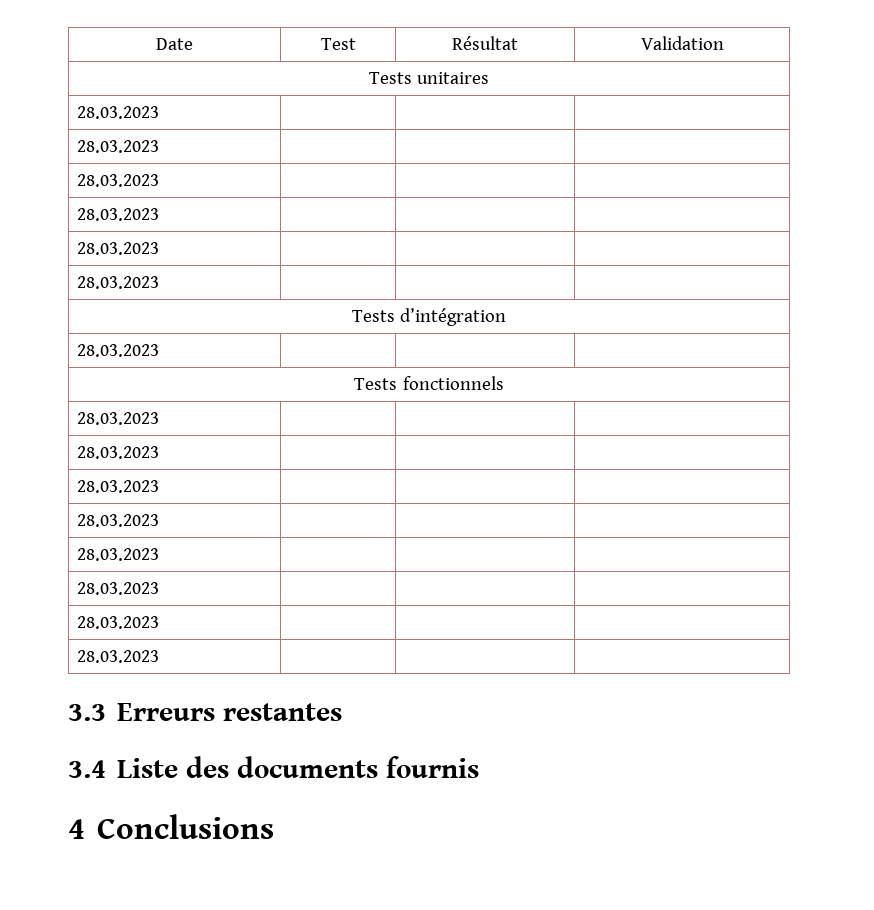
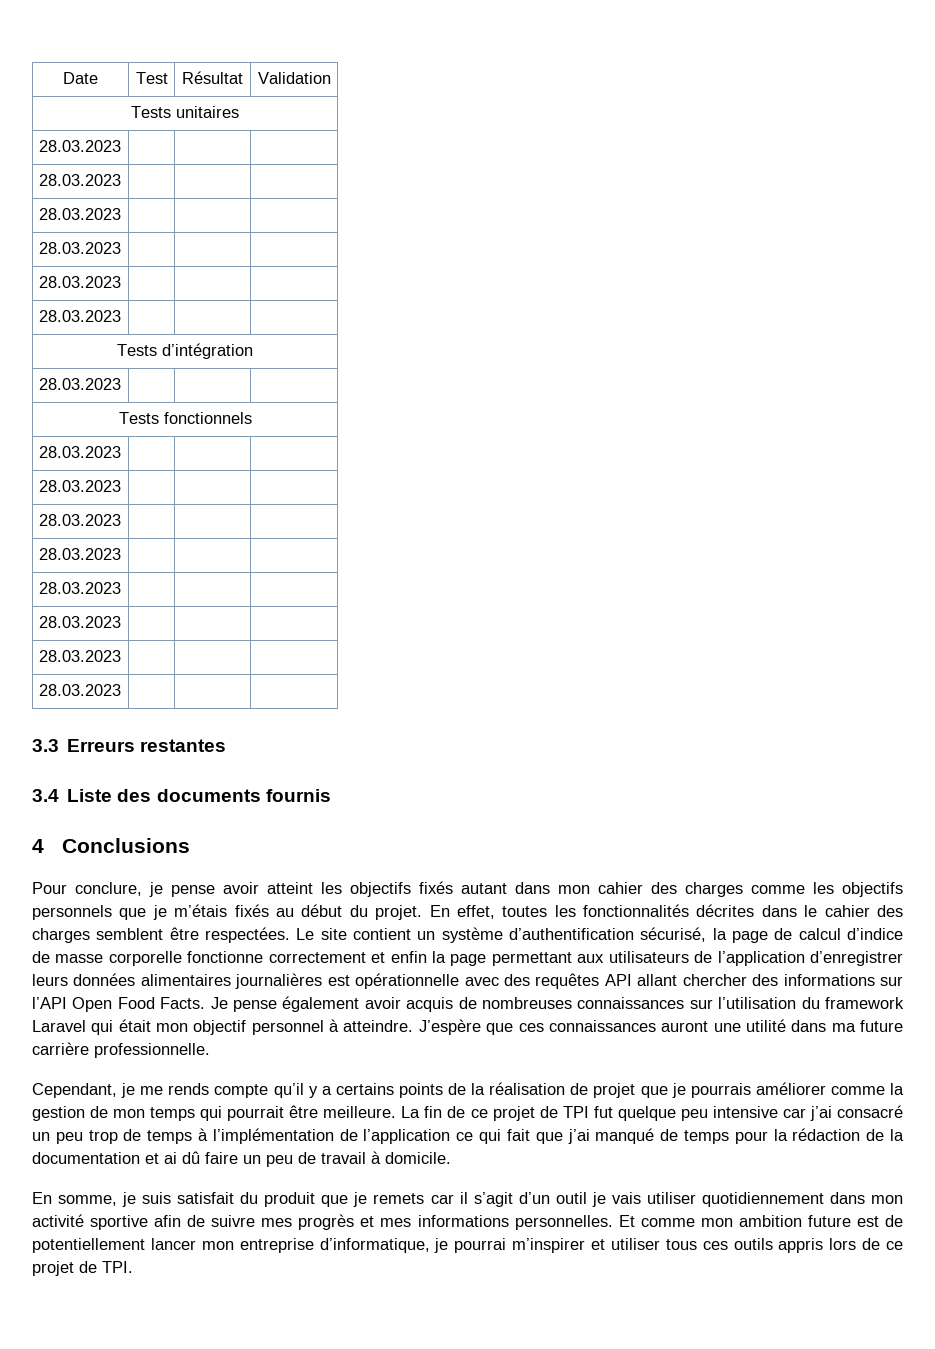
(274, 826) none -> [32,881,903,897] [32,904,904,920] [32,927,904,943] [32,951,904,966] [32,973,904,989] [32,996,904,1012] [32,1019,904,1035] [32,1042,210,1058] [32,1082,905,1098] [32,1105,903,1121] [32,1128,905,1144] [32,1151,451,1167] [32,1192,903,1207] [32,1214,903,1230] [32,1238,903,1253] [32,1261,133,1276] // Pour conclure, je pense avoir atteint les objectifs fixés autant dans mon cahier des charges comme les objectifs personnels que je m’étais fixés au début du projet. En effet, toutes les fonctionnalités décrites dans le cahier des charges semblent être respectées. Le site contient un système d’authentification sécurisé, la page de calcul d’indice de masse corporelle fonctionne correctement et enfin la page permettant aux utilisateurs de l’application d’enregistrer leurs données alimentaires journalières est opérationnelle avec des requêtes API allant chercher des informations sur l’API Open Food Facts. Je pense également avoir acquis de nombreuses connaissances sur l’utilisation du framework Laravel qui était mon objectif personnel à atteindre. J’espère que ces connaissances auront une utilité dans ma future carrière professionnelle. // Cependant, je me rends compte qu’il y a certains points de la réalisation de projet que je pourrais améliorer comme la gestion de mon temps qui pourrait être meilleure. La fin de ce projet de TPI fut quelque peu intensive car j’ai consacré un peu trop de temps à l’implémentation de l’application ce qui fait que j’ai manqué de temps pour la rédaction de la documentation et ai dû faire un peu de travail à domicile. // En somme, je suis satisfait du produit que je remets car il s’agit d’un outil je vais utiliser quotidiennement dans mon activité sportive afin de suivre mes progrès et mes informations personnelles. Et comme mon ambition future est de potentiellement lancer mon entreprise d’informatique, je pourrai m’inspirer et utiliser tous ces outils appris lors de ce projet de TPI.

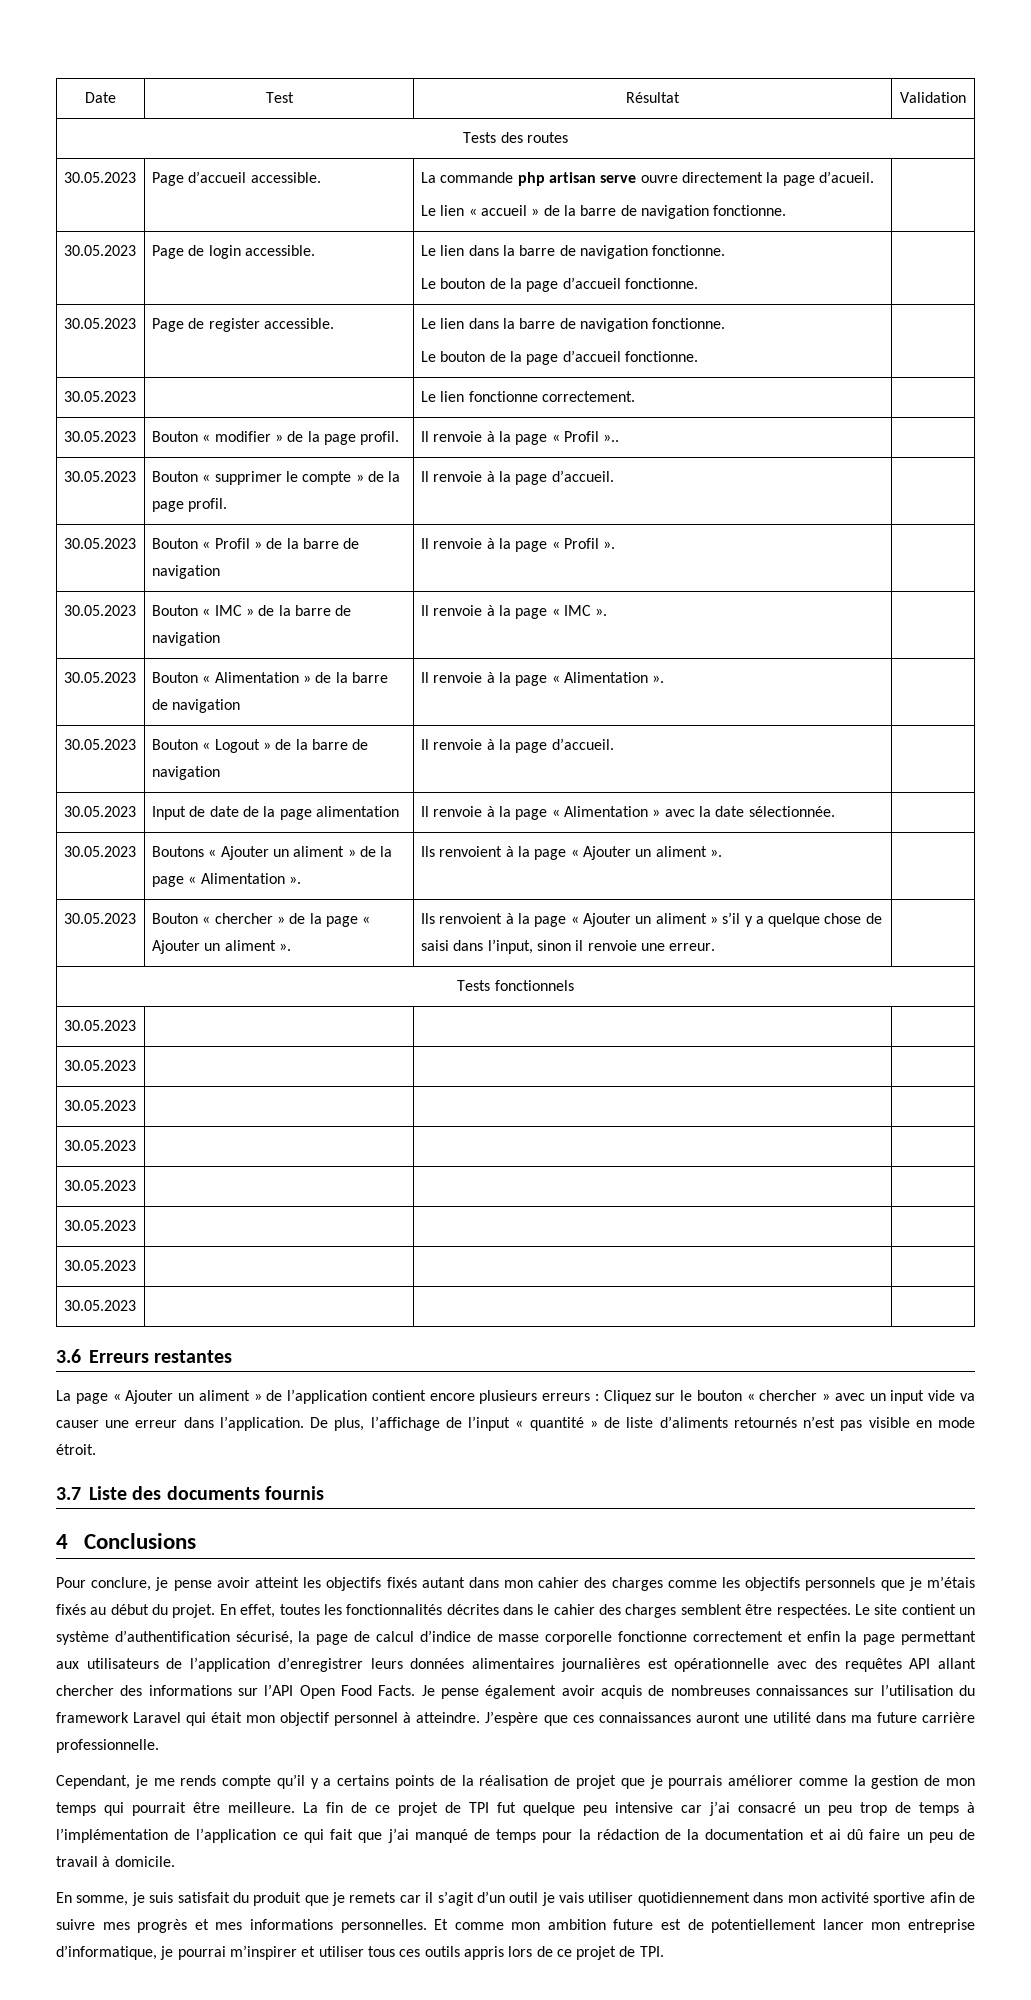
[176,106,239,118] [38,140,121,152] [38,174,121,186] [38,208,121,220] [38,242,121,254] [38,276,121,288] [38,310,121,322] [116,343,253,359] [38,378,121,390] [118,412,252,424] [38,446,121,458] [38,480,121,492] [38,514,121,526] [38,548,121,560] [38,582,121,594] [38,616,121,628] [38,650,121,662] [38,684,121,696] [32,739,227,752] [32,789,59,802] unitaires // 28.03.2023 | | | // 28.03.2023 | | | // 28.03.2023 | | | // 28.03.2023 | | | // 28.03.2023 | | | // 28.03.2023 | | | // Tests d’intégration // 28.03.2023 | | | // Tests fonctionnels // 28.03.2023 | | | // 28.03.2023 | | | // 28.03.2023 | | | // 28.03.2023 | | | // 28.03.2023 | | | // 28.03.2023 | | | // 28.03.2023 | | | // 28.03.2023 | | | // 3.3 Erreurs restantes // 3.4 -> [500,132,568,143] [63,172,136,183] [151,171,321,186] [420,171,874,186] [420,205,787,219] [63,245,136,256] [151,245,315,259] [420,245,726,259] [420,277,698,292] [63,318,136,329] [151,318,334,332] [420,318,726,332] [420,350,698,365] [63,391,136,402] [420,391,635,402] [63,431,136,442] [151,431,400,445] [420,431,620,445] [63,471,136,482] [151,471,401,485] [151,498,228,512] [420,470,614,485] [63,538,136,549] [151,538,360,549] [151,565,220,579] [420,538,616,552] [63,605,136,616] [151,605,352,616] [151,632,220,646] [420,605,608,619] [63,672,136,683] [151,672,388,683] [151,699,241,713] [420,672,665,686] [63,739,136,750] [151,739,369,753] [151,766,220,780] [420,738,614,753] [63,806,136,817] [151,806,399,820] [420,806,835,820] [63,846,136,857] [151,846,393,860] [151,873,301,887] [420,846,722,860] [63,913,136,924] [151,913,371,927] [151,940,291,954] [420,912,882,927] [420,939,716,954] [457,980,574,991] [63,1020,136,1031] [63,1060,136,1071] [63,1100,136,1111] [63,1140,136,1151] [63,1180,136,1191] [63,1220,136,1231] [63,1260,136,1271] [63,1300,136,1311] [56,1349,233,1363] [56,1389,975,1404] [56,1416,975,1431] [56,1444,96,1455] [56,1487,81,1500] des routes // 30.05.2023 | Page d’accueil accessible. | La commande php artisan serve ouvre directement la page d’acueil. // Le lien « accueil » de la barre de navigation fonctionne. | // 30.05.2023 | Page de login accessible. | Le lien dans la barre de navigation fonctionne. // Le bouton de la page d’accueil fonctionne. | // 30.05.2023 | Page de register accessible. | Le lien dans la barre de navigation fonctionne. // Le bouton de la page d’accueil fonctionne. | // 30.05.2023 | | Le lien fonctionne correctement. | // 30.05.2023 | Bouton « modifier » de la page profil. | Il renvoie à la page « Profil ».. | // 30.05.2023 | Bouton « supprimer le compte » de la page profil. | Il renvoie à la page d’accueil. | // 30.05.2023 | Bouton « Profil » de la barre de navigation | Il renvoie à la page « Profil ». | // 30.05.2023 | Bouton « IMC » de la barre de navigation | Il renvoie à la page « IMC ». | // 30.05.2023 | Bouton « Alimentation » de la barre de navigation | Il renvoie à la page « Alimentation ». | // 30.05.2023 | Bouton « Logout » de la barre de navigation | Il renvoie à la page d’accueil. | // 30.05.2023 | Input de date de la page alimentation | Il renvoie à la page « Alimentation » avec la date sélectionnée. | // 30.05.2023 | Boutons « Ajouter un aliment » de la page « Alimentation ». | Ils renvoient à la page « Ajouter un aliment ». | // 30.05.2023 | Bouton « chercher » de la page « Ajouter un aliment ». | Ils renvoient à la page « Ajouter un aliment » s’il y a quelque chose de saisi dans l’input, sinon il renvoie une erreur. | // Tests fonctionnels // 30.05.2023 | | | // 30.05.2023 | | | // 30.05.2023 | | | // 30.05.2023 | | | // 30.05.2023 | | | // 30.05.2023 | | | // 30.05.2023 | | | // 30.05.2023 | | | // 3.6 Erreurs restantes // La page « Ajouter un aliment » de l’application contient encore plusieurs erreurs : Cliquez sur le bouton « chercher » avec un input vide va causer une erreur dans l’application. De plus, l’affichage de l’input « quantité » de liste d’aliments retournés n’est pas visible en mode étroit. // 3.7

